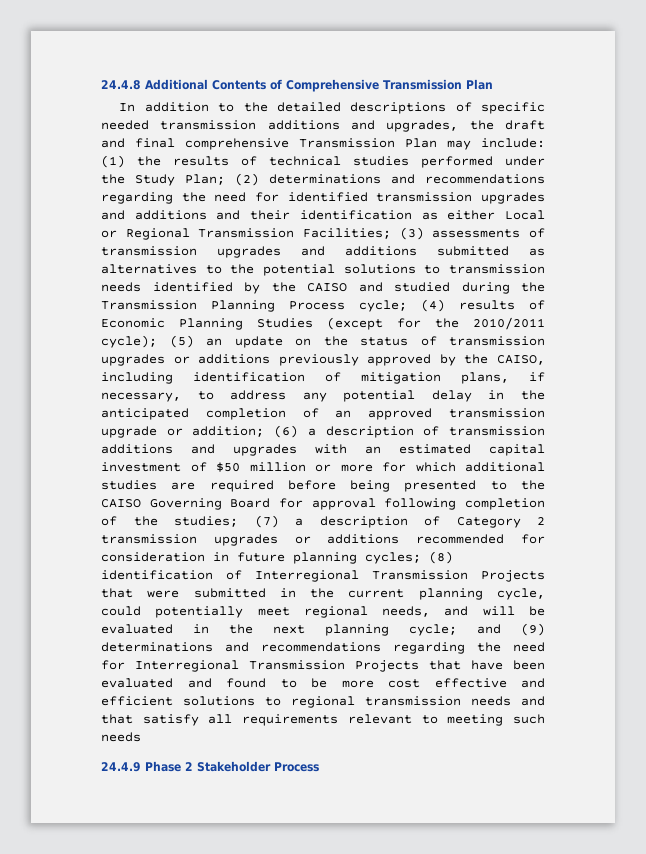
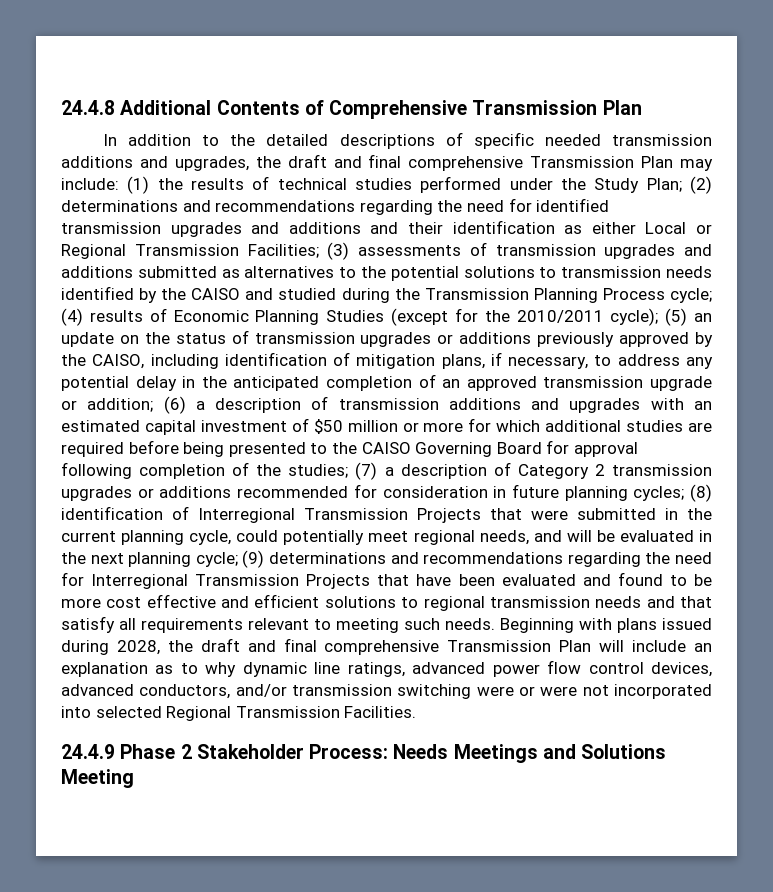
[477,624,501,634] and -> (238, 559) none
[101,732,141,742] [101,761,319,772] needs // 24.4.9 Phase 2 Stakeholder Process -> [445,618,712,633] [61,638,712,655] [61,660,712,677] [61,684,712,699] [61,706,417,721] [61,744,667,763] [61,769,134,788] needs. Beginning with plans issued during 2028, the draft and final comprehensive Transmission Plan will include an explanation as to why dynamic line ratings, advanced power flow control devices, advanced conductors, and/or transmission switching were or were not incorporated into selected Regional Transmission Facilities. // 24.4.9 Phase 2 Stakeholder Process: Needs Meetings and Solutions Meeting

